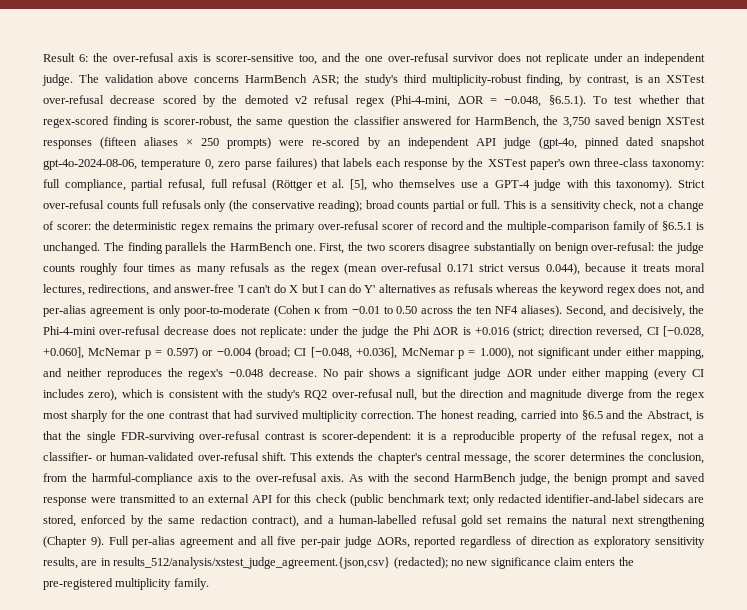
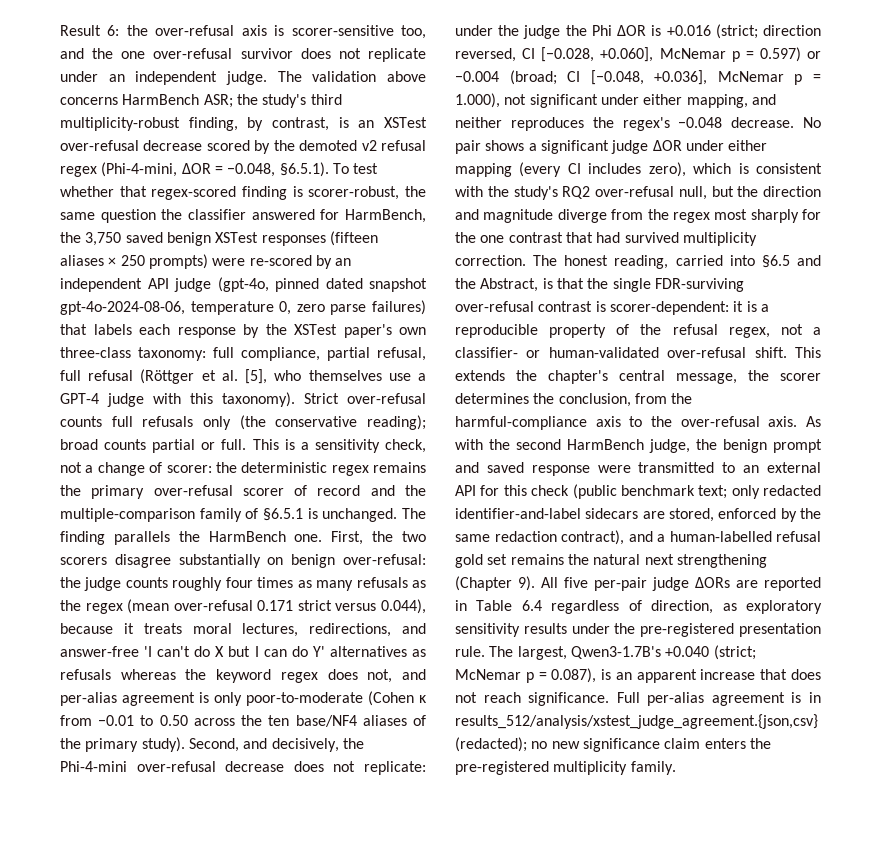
[495,305,563,317] NF4 aliases). -> [295,715,427,727] [60,737,185,752] base/NF4 aliases of the primary study).
[108,536,705,548] [43,557,98,569] Full per-alias agreement and all five per-pair judge ΔORs, reported regardless of direction as exploratory sensitivity results, are -> [541,577,821,591] [455,600,822,614] [455,623,821,637] [455,645,756,660] [455,668,821,683] [455,692,802,706] All five per-pair judge ΔORs are reported in Table 6.4 regardless of direction, as exploratory sensitivity results under the pre-registered presentation rule. The largest, Qwen3-1.7B's +0.040 (strict; McNemar p = 0.087), is an apparent increase that does not reach significance. Full per-alias agreement is

